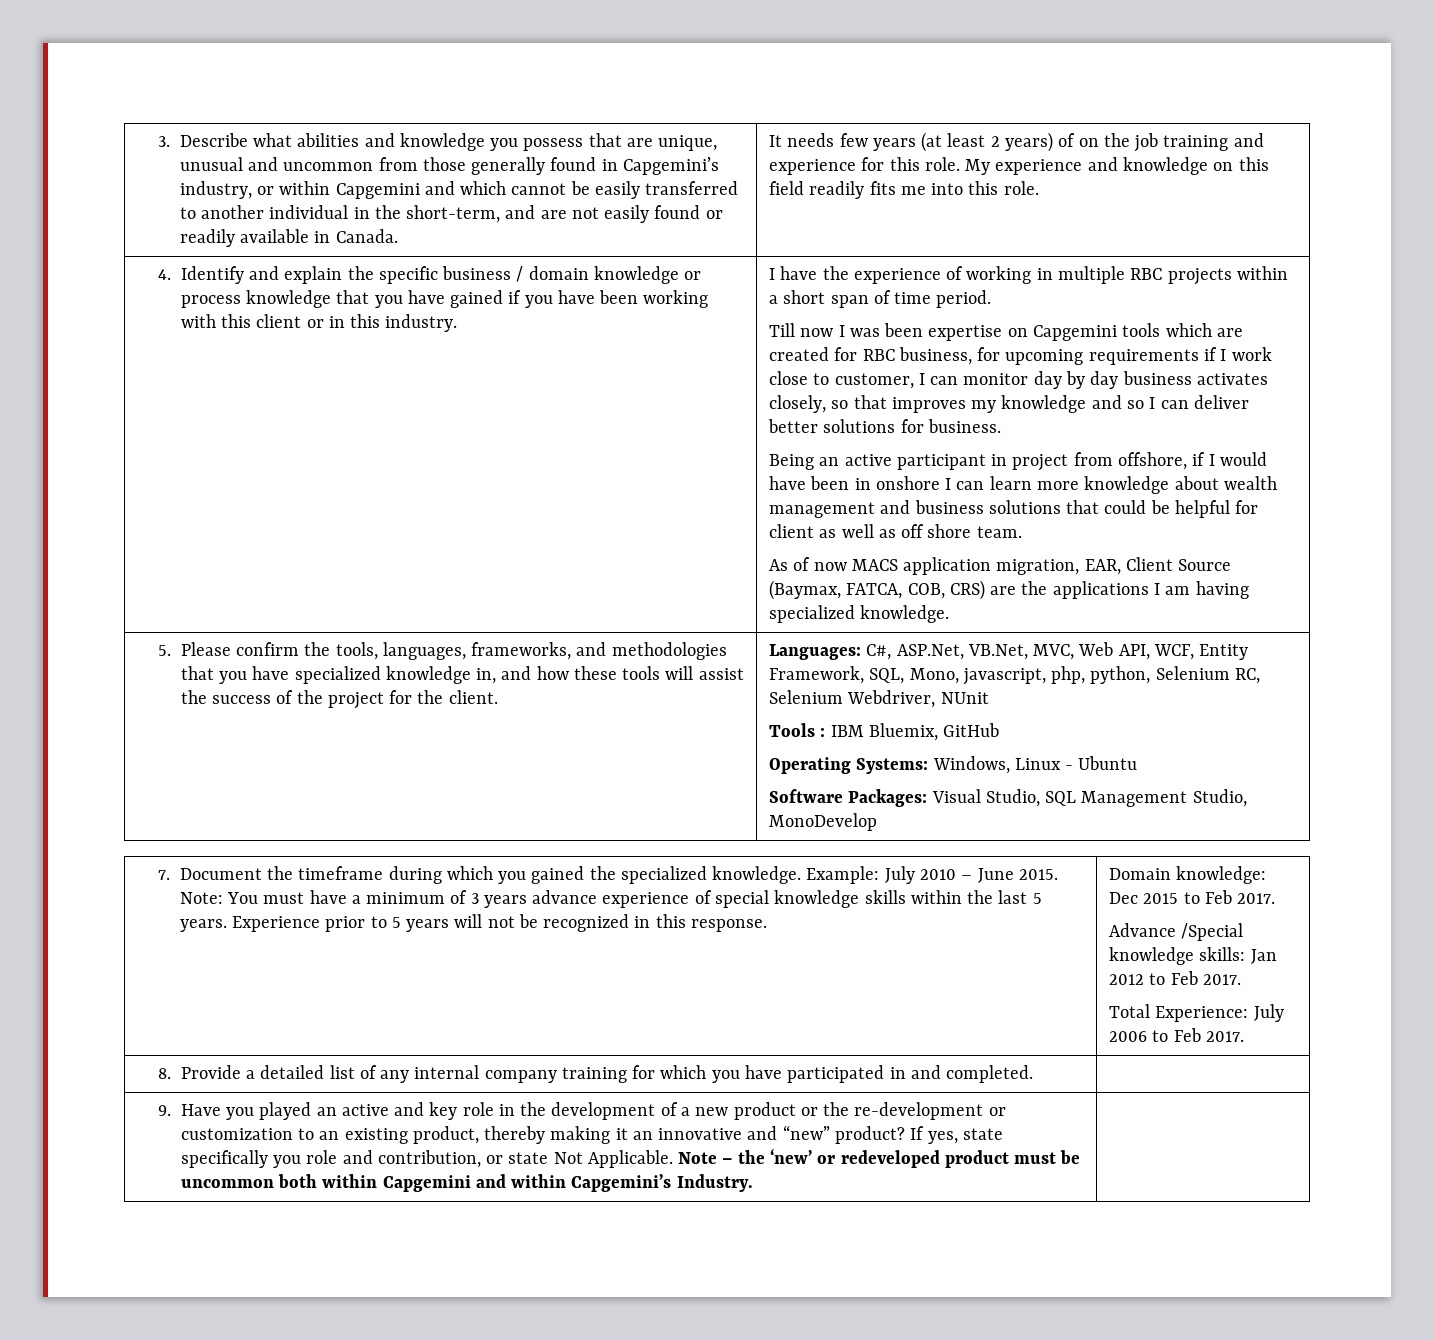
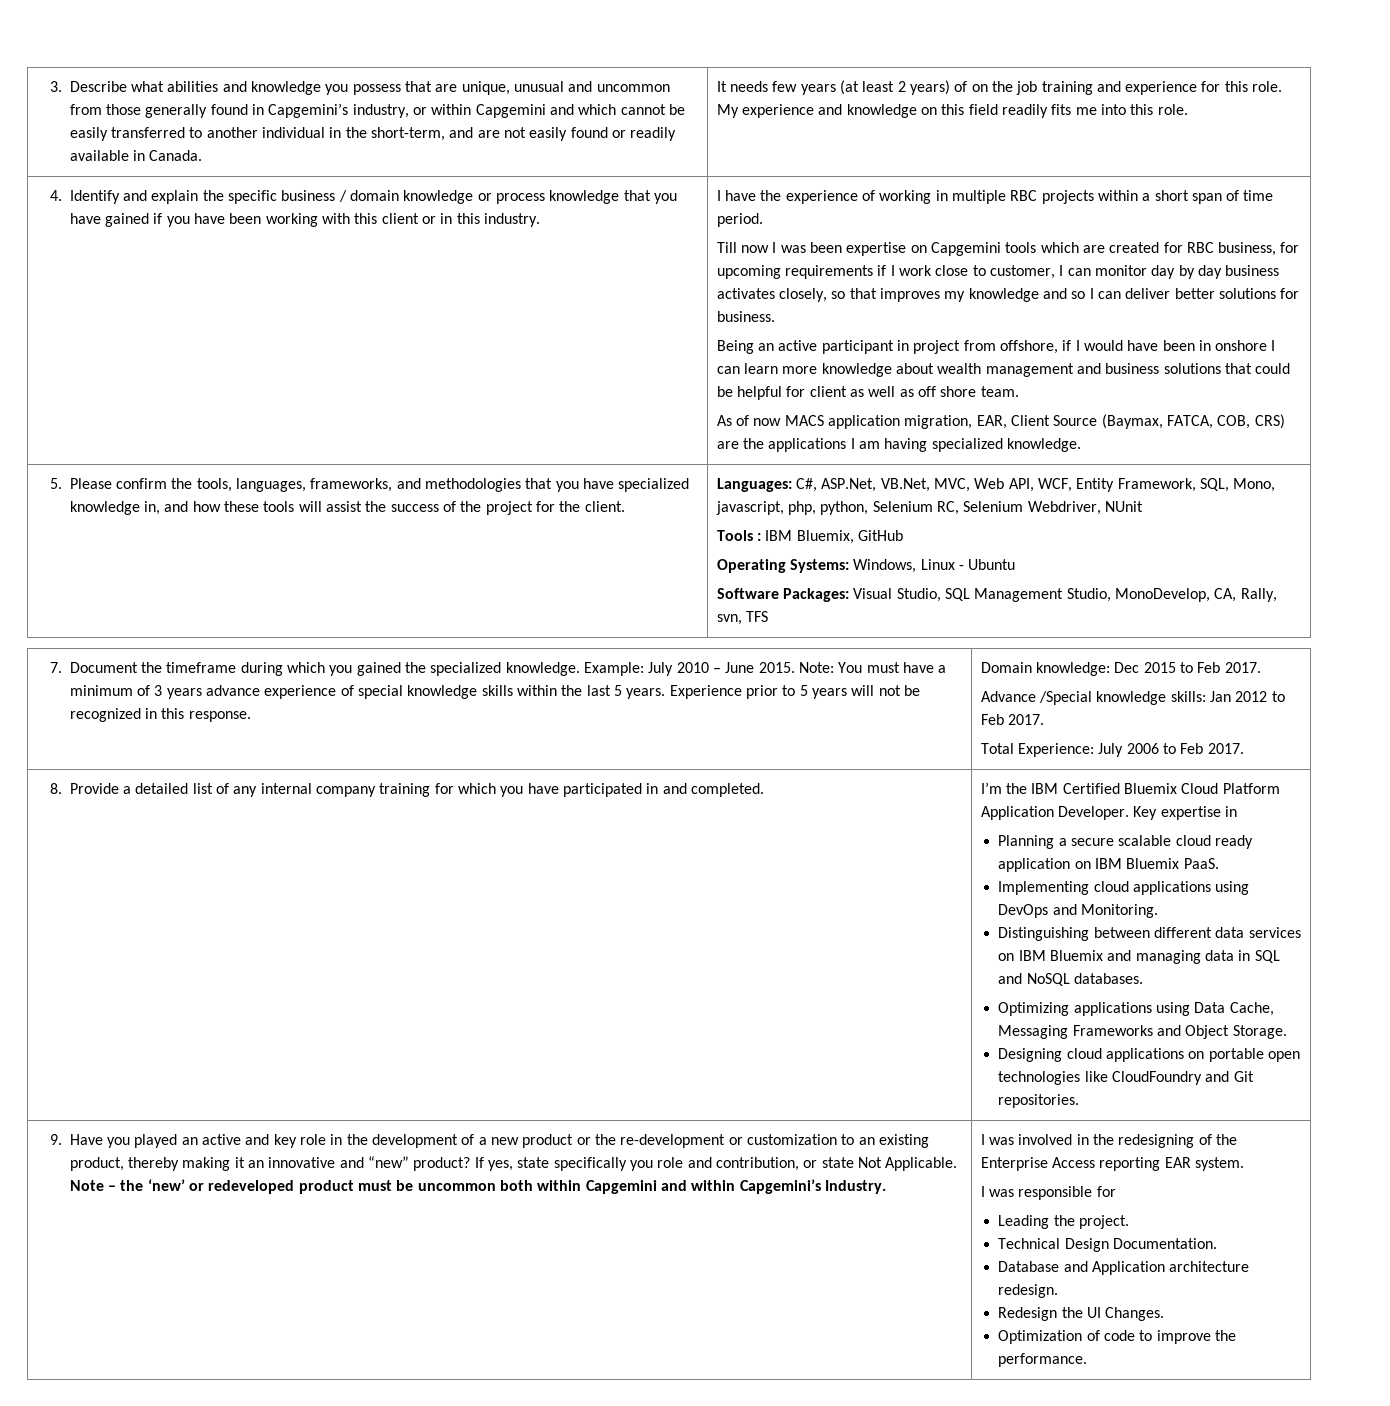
[769,813,878,831] MonoDevelop -> [1114,588,1277,602] [716,611,768,625] MonoDevelop, CA, Rally, svn, TFS
(1034, 1074) none -> [980,782,1280,794] [980,806,1237,820] [998,835,1253,849] [998,858,1219,872] [998,881,1250,895] [998,904,1158,918] [998,927,1301,941] [998,950,1280,964] [998,973,1143,986] [998,1002,1274,1016] [998,1025,1287,1039] [998,1048,1300,1062] [998,1071,1254,1085] [998,1094,1080,1108] I’m the IBM Certified Bluemix Cloud Platform Application Developer. Key expertise in // Planning a secure scalable cloud ready application on IBM Bluemix PaaS. // Implementing cloud applications using DevOps and Monitoring. // Distinguishing between different data services on IBM Bluemix and managing data in SQL and NoSQL databases. // Optimizing applications using Data Cache, Messaging Frameworks and Object Storage. // Designing cloud applications on portable open technologies like CloudFoundry and Git repositories.
(753, 1183) none -> [980,1134,1237,1148] [980,1157,1244,1171] [980,1186,1116,1200] [998,1215,1129,1229] [998,1238,1217,1252] [998,1261,1250,1275] [998,1284,1059,1298] [998,1307,1165,1321] [998,1330,1236,1344] [998,1353,1088,1367] I was involved in the redesigning of the Enterprise Access reporting EAR system. // I was responsible for // Leading the project. // Technical Design Documentation. // Database and Application architecture redesign. // Redesign the UI Changes. // Optimization of code to improve the performance.

